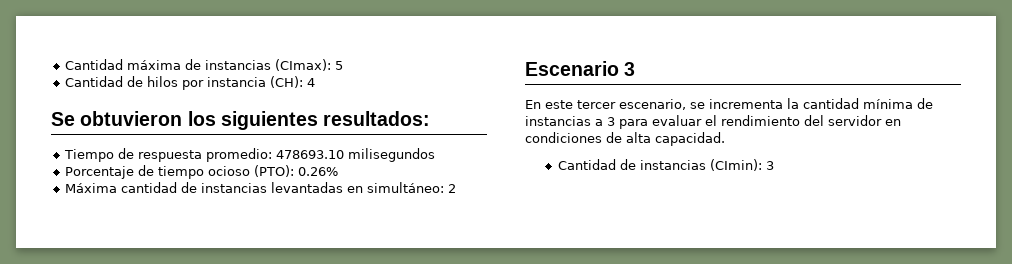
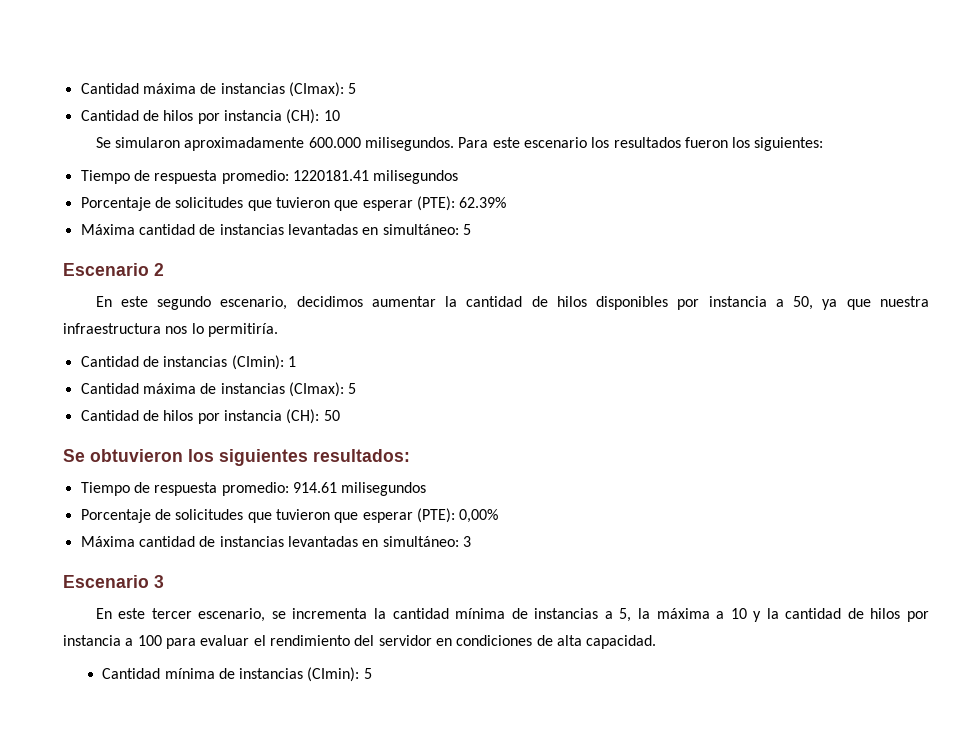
[307,78,316,87] 4 -> [323,110,340,121] [95,137,824,151] [80,170,459,184] [80,196,507,211] [80,224,471,235] [63,263,164,276] [95,296,929,310] [63,323,278,337] [80,355,296,370] [80,382,357,397] [80,409,340,424] 10 // Se simularon aproximadamente 600.000 milisegundos. Para este escenario los resultados fueron los siguientes: // Tiempo de respuesta promedio: 1220181.41 milisegundos // Porcentaje de solicitudes que tuvieron que esperar (PTE): 62.39% // Máxima cantidad de instancias levantadas en simultáneo: 5 // Escenario 2 // En este segundo escenario, decidimos aumentar la cantidad de hilos disponibles por instancia a 50, ya que nuestra infraestructura nos lo permitiría. // Cantidad de instancias (CImin): 1 // Cantidad máxima de instancias (CImax): 5 // Cantidad de hilos por instancia (CH): 50
[276,148,436,162] [65,165,339,179] [65,182,457,193] 478693.10 milisegundos // Porcentaje de tiempo ocioso (PTO): 0.26% // Máxima cantidad de instancias levantadas en simultáneo: 2 -> [292,482,427,496] [80,508,499,523] [80,536,471,547] 914.61 milisegundos // Porcentaje de solicitudes que tuvieron que esperar (PTE): 0,00% // Máxima cantidad de instancias levantadas en simultáneo: 3
[607,117,615,126] 3 -> [619,608,929,622] [63,635,162,646] 5, la máxima a 10 y la cantidad de hilos por instancia a 100
[619,159,774,171] de instancias (CImin): 3 -> [164,667,372,682] mínima de instancias (CImin): 5

